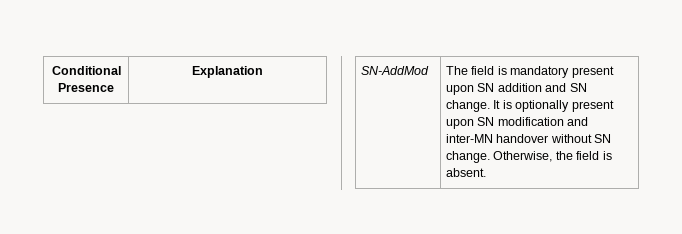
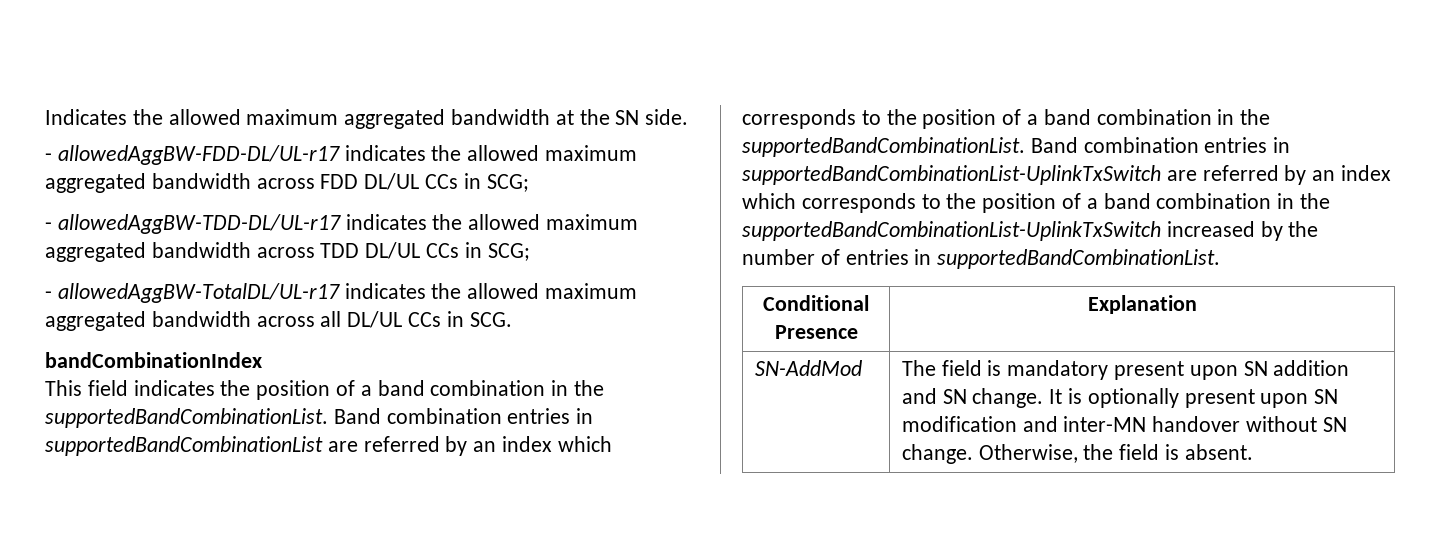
(51, 70) none -> [45,109,689,129] [45,145,638,165] [45,173,529,193] [45,214,639,234] [45,242,530,262] [45,283,638,303] [45,311,512,331] [45,352,262,368] [45,380,605,400] [45,408,594,428] [45,436,612,456] [742,109,1271,129] [742,137,1291,157] [742,165,1392,185] [742,193,1331,213] [742,221,1319,241] [742,249,1221,269] Indicates the allowed maximum aggregated bandwidth at the SN side. // - allowedAggBW-FDD-DL/UL-r17 indicates the allowed maximum aggregated bandwidth across FDD DL/UL CCs in SCG; // - allowedAggBW-TDD-DL/UL-r17 indicates the allowed maximum aggregated bandwidth across TDD DL/UL CCs in SCG; // - allowedAggBW-TotalDL/UL-r17 indicates the allowed maximum aggregated bandwidth across all DL/UL CCs in SCG. // bandCombinationIndex // This field indicates the position of a band combination in the supportedBandCombinationList. Band combination entries in supportedBandCombinationList are referred by an index which corresponds to the position of a band combination in the supportedBandCombinationList. Band combination entries in supportedBandCombinationList-UplinkTxSwitch are referred by an index which corresponds to the position of a band combination in the supportedBandCombinationList-UplinkTxSwitch increased by the number of entries in supportedBandCombinationList. //

